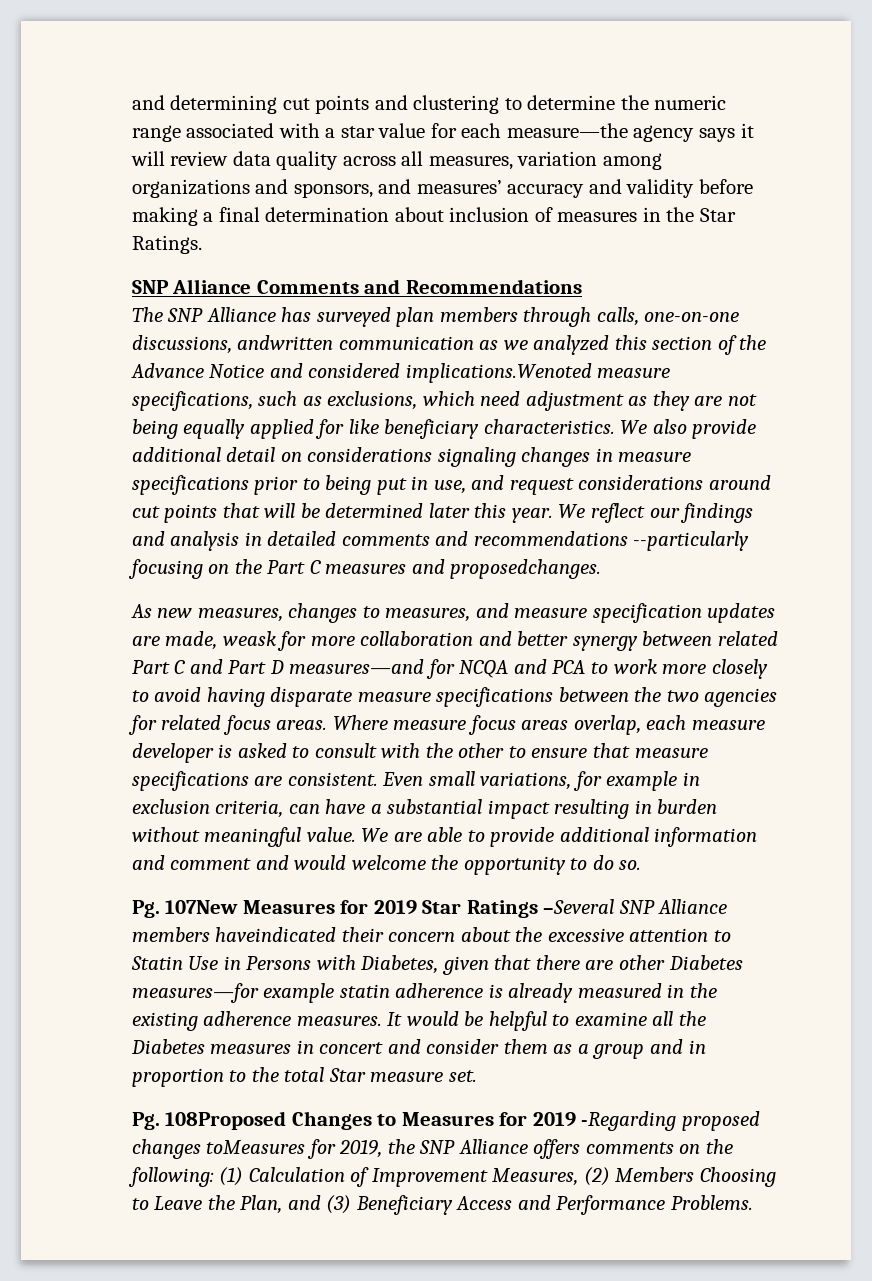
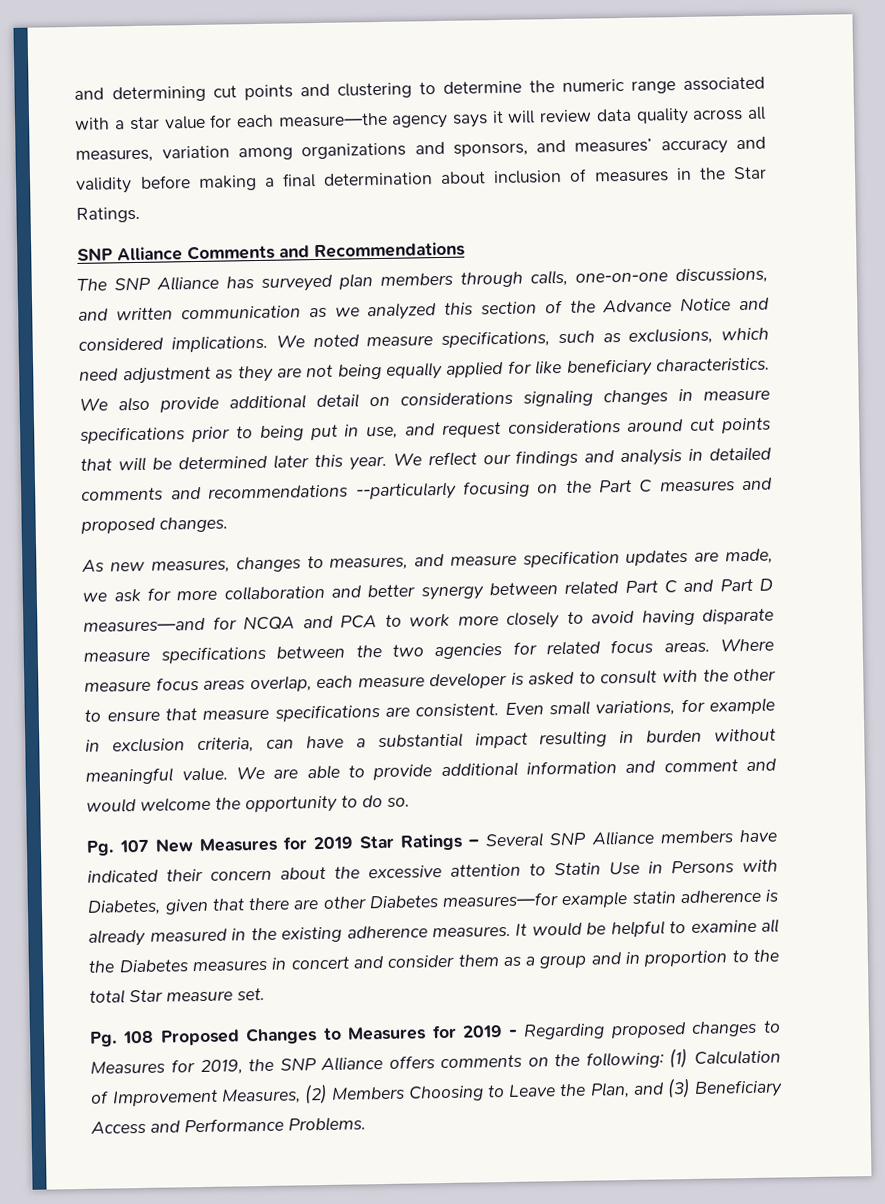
[237,335,334,350] andwritten -> [78,307,174,321] and written
[405,363,592,383] implications.Wenoted -> [171,334,360,353] implications. We noted
[450,559,602,579] proposedchanges. -> [80,516,229,534] proposed changes.
[222,631,276,646] weask -> [82,588,141,602] we ask
[165,900,239,914] 107New -> [118,838,194,853] 107 New
[543,899,615,914] –Several -> [468,832,545,848] – Several
[215,927,337,942] haveindicated -> [738,829,777,843] [87,869,160,883] have indicated
[165,1111,287,1130] 108Proposed -> [122,1029,240,1046] 108 Proposed
[581,1111,760,1131] [131,1139,306,1159] -Regarding proposed changes toMeasures -> [508,1020,781,1040] [90,1060,167,1074] - Regarding proposed changes to Measures

